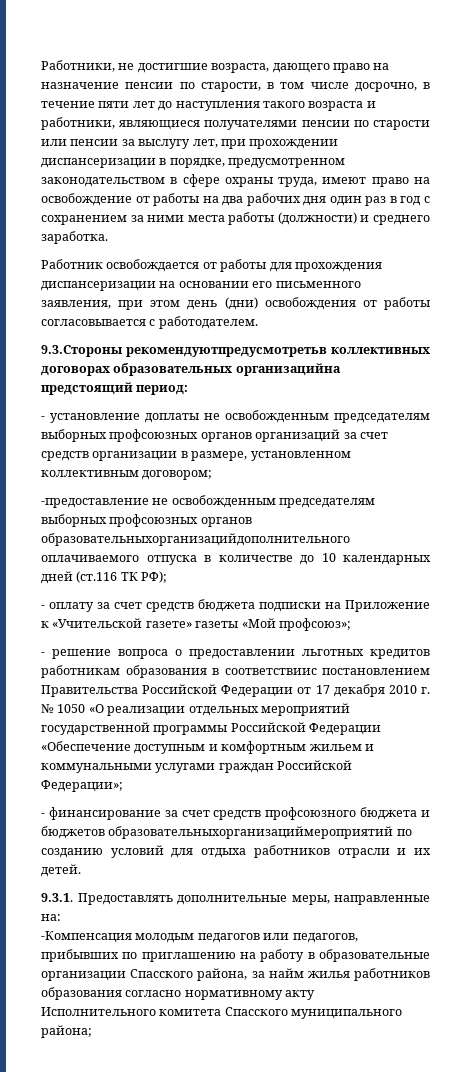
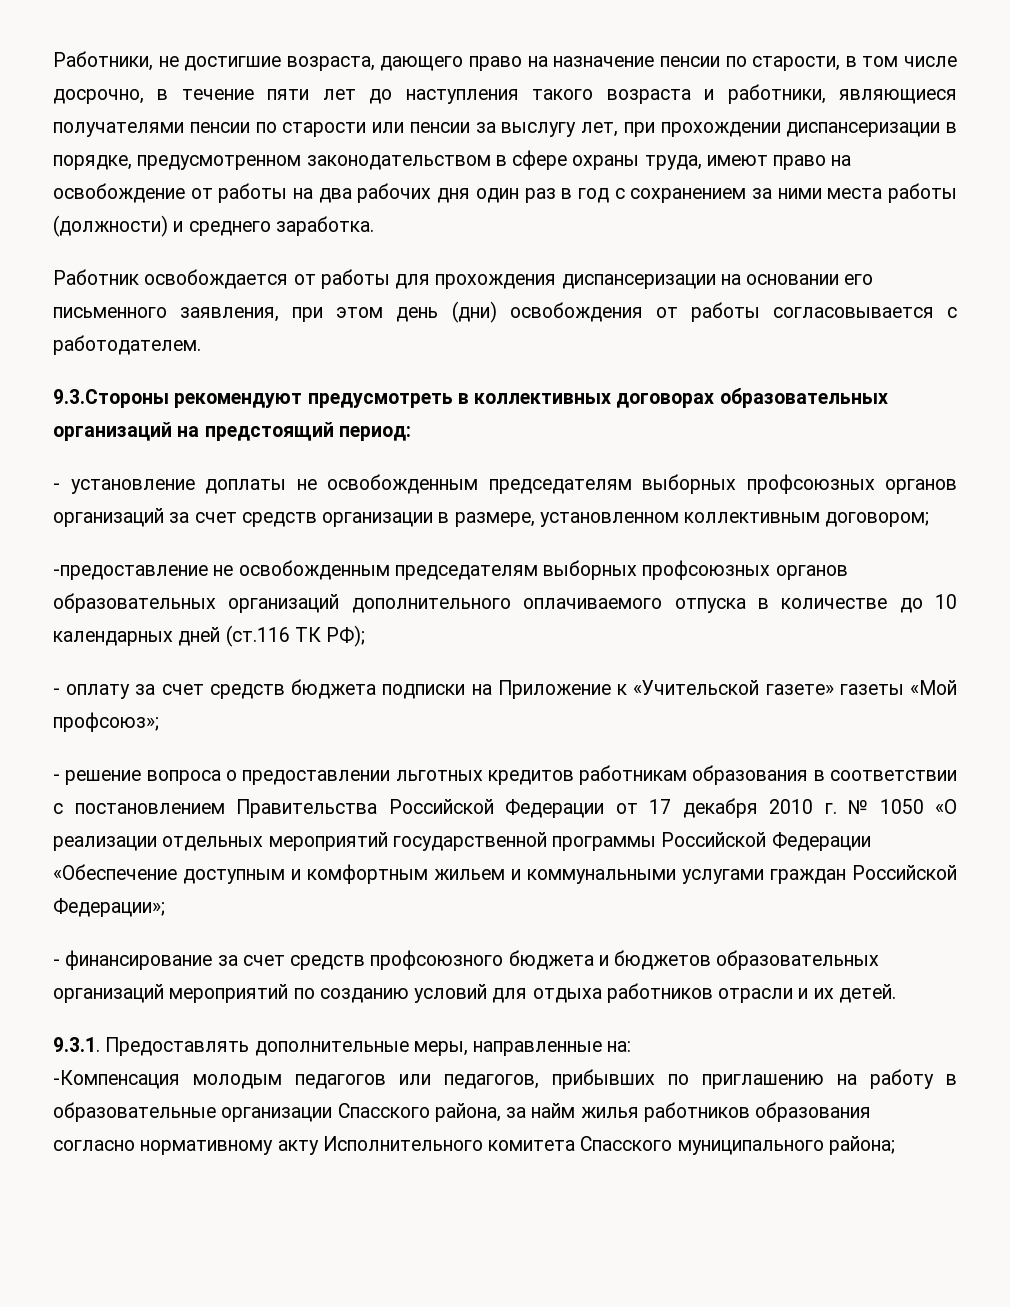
[126,347,327,357] рекомендуютпредусмотретьв -> [174,393,469,408] рекомендуют предусмотреть в
[235,363,341,376] организацийна -> [53,422,200,441] организаций на
[41,533,350,546] образовательныхорганизацийдополнительного -> [53,593,511,613] образовательных организаций дополнительного
[224,668,317,675] соответствиис -> [829,770,957,781] [53,803,63,814] соответствии с
[108,826,394,839] образовательныхорганизациймероприятий -> [716,950,880,970] [53,984,289,1003] образовательных организаций мероприятий

